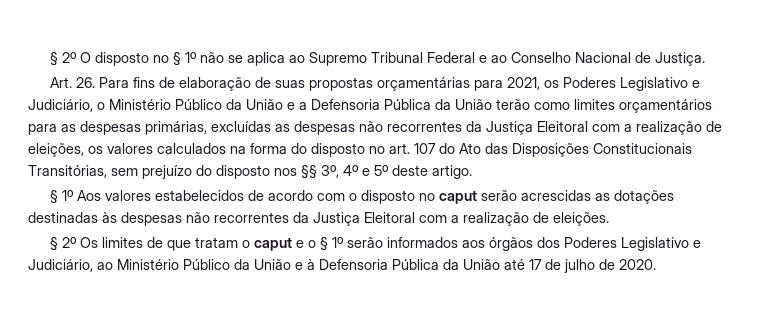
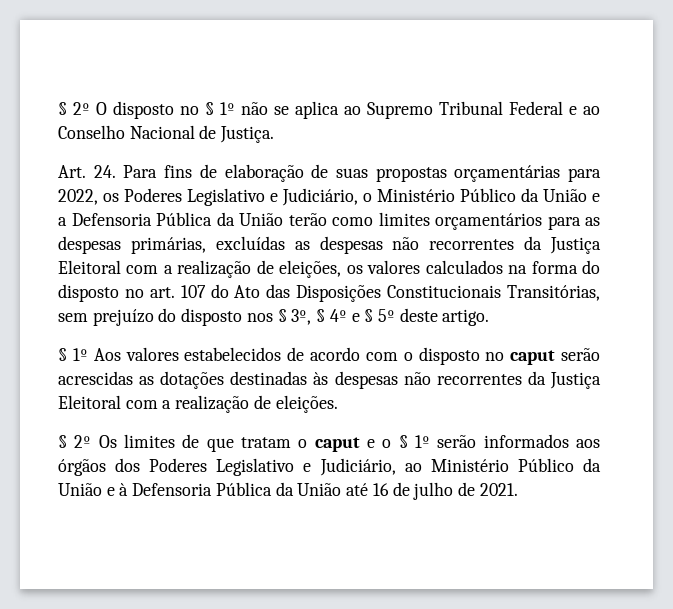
[75,77,95,88] 26. -> [93,165,116,178] 24.
[506,77,540,90] 2021, -> [58,189,98,205] 2022,
[301,165,339,179] §§ 3º, -> [277,309,326,325] § 3º, §
(370, 172) none -> [364,309,374,322] §
[529,259,542,270] 17 -> [372,483,389,496] 16
[619,259,656,270] 2020. -> [479,483,518,496] 2021.

